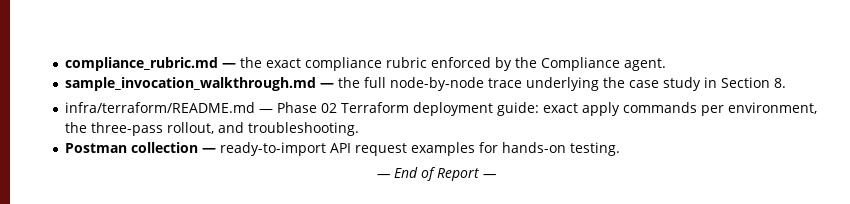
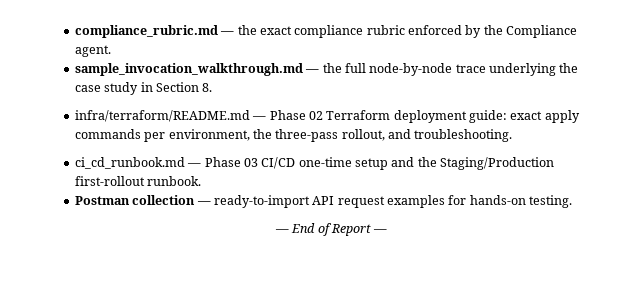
(360, 129) none -> [74,157,555,170] [74,176,202,186] // ci_cd_runbook.md — Phase 03 CI/CD one-time setup and the Staging/Production first-rollout runbook.

